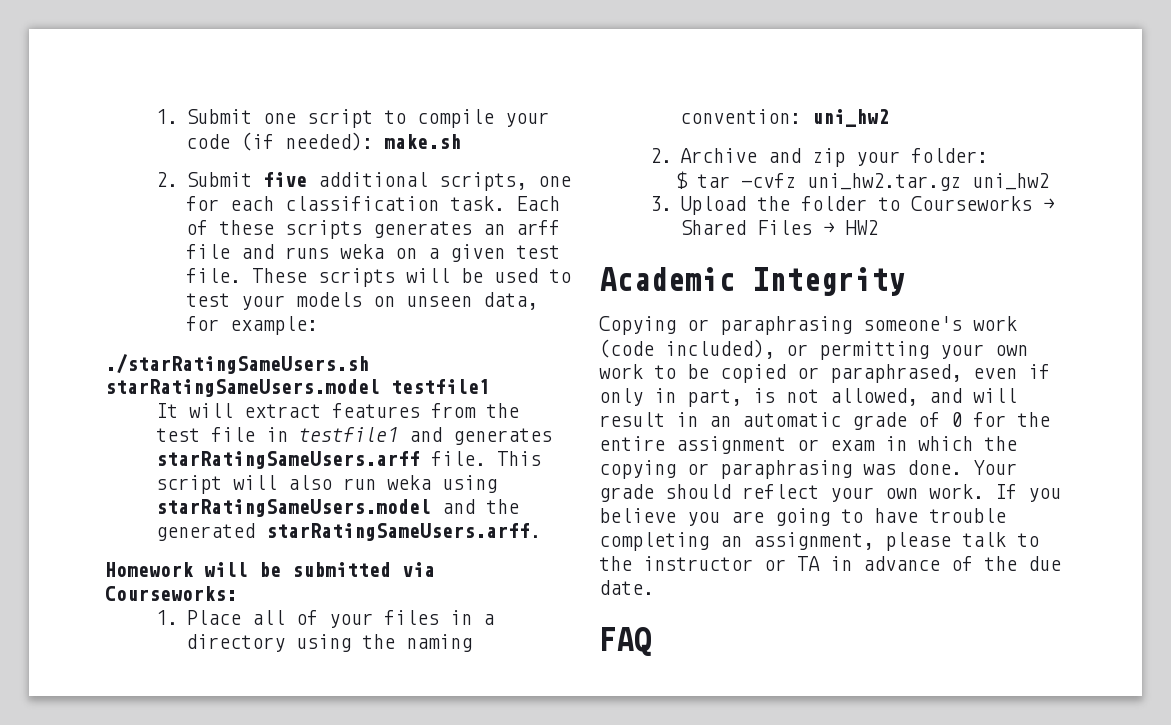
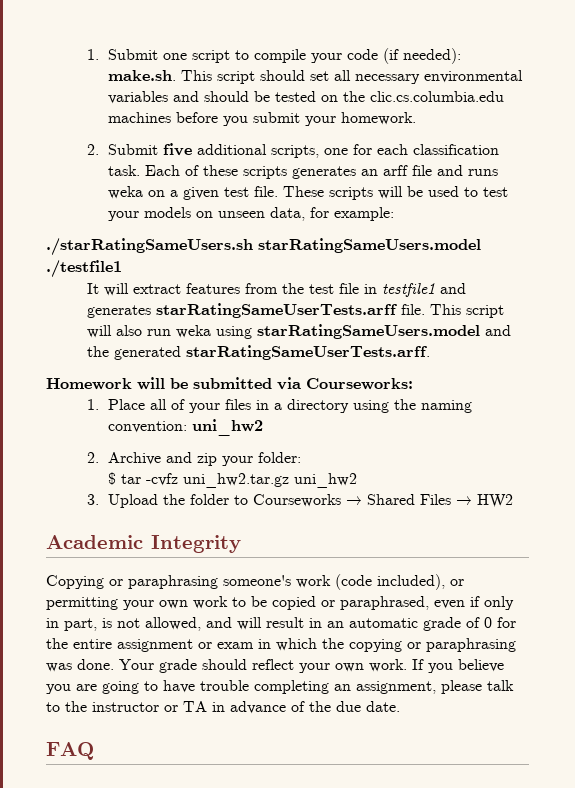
[384,134,462,149] make.sh -> [107,70,523,84] [107,91,504,104] [107,112,416,126] make.sh. This script should set all necessary environmental variables and should be tested on the clic.cs.columbia.edu machines before you submit your homework.
[391,379,490,394] testfile1 -> [46,260,122,278] ./testfile1
[155,451,420,469] starRatingSameUsers.arff -> [156,303,398,318] starRatingSameUserTests.arff
[265,523,541,541] starRatingSameUsers.arff. -> [186,345,431,360] starRatingSameUserTests.arff.

